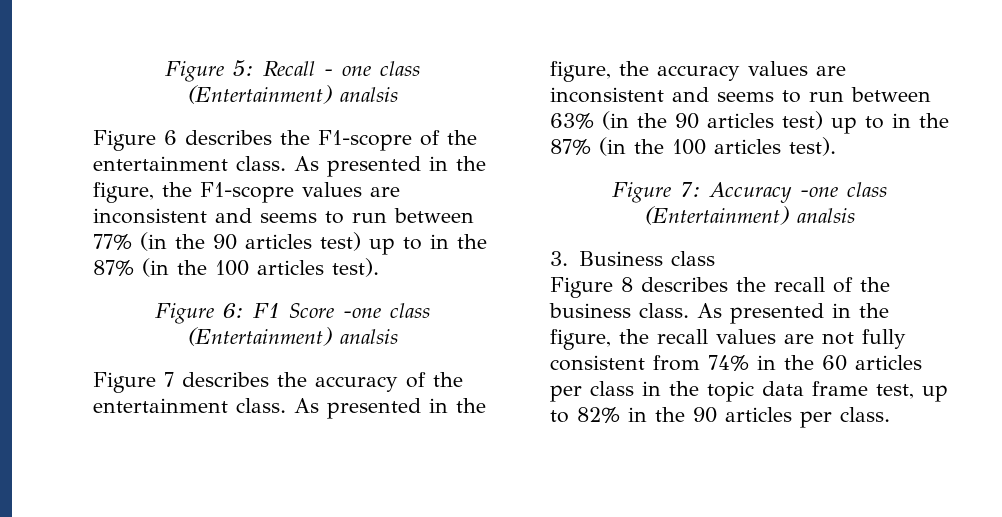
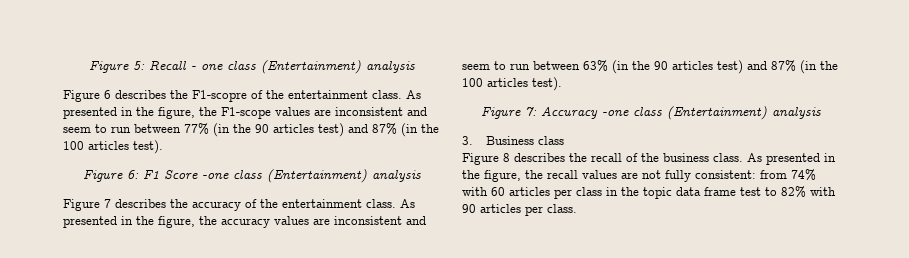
[340,87,398,102] analsis -> [366,61,415,73] analysis
[200,182,400,203] [93,208,317,224] F1-scopre values are inconsistent and seems -> [221,107,427,119] [63,127,91,133] F1-scope values are inconsistent and seem
[369,234,487,255] up to in the -> [348,124,368,133] and
[340,329,398,344] analsis -> [372,170,421,182] analysis
[717,92,774,102] seems -> [462,64,490,70] seem
[831,113,949,134] up to in the -> [747,61,767,70] and
[797,208,855,223] analsis -> [772,107,821,119] analysis
[550,355,645,371] consistent -> [695,170,756,179] consistent:
[757,355,814,370] in the -> [462,187,488,196] with
[876,384,948,402] [550,407,685,423] test, up to 82% in the -> [740,186,836,198] test to 82% with

